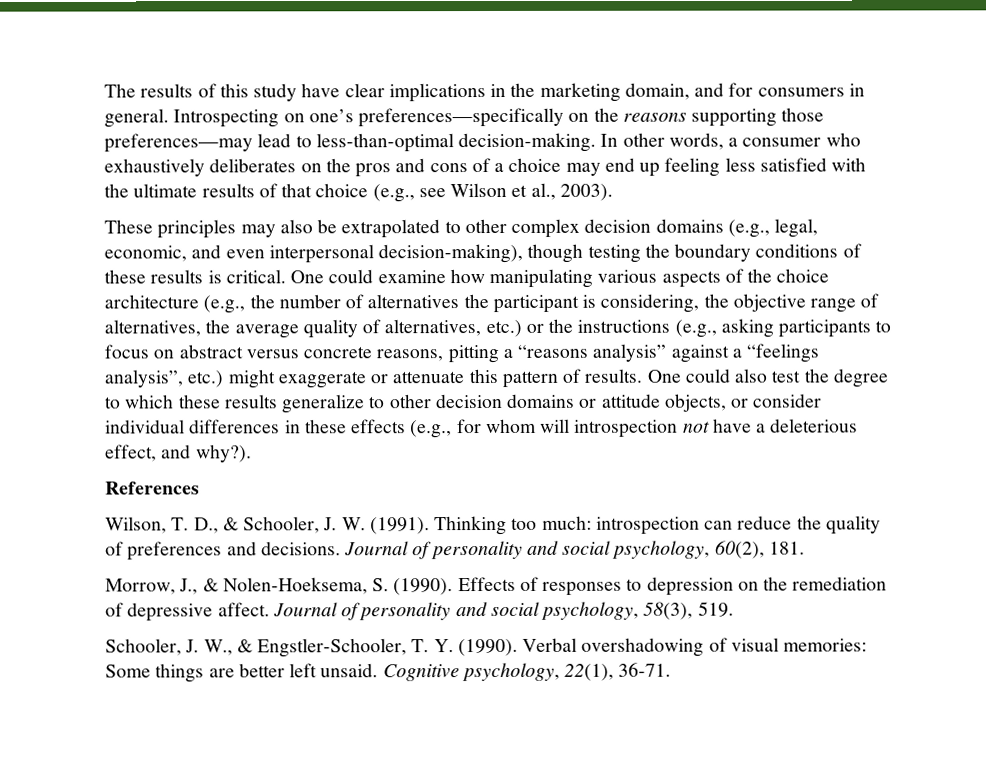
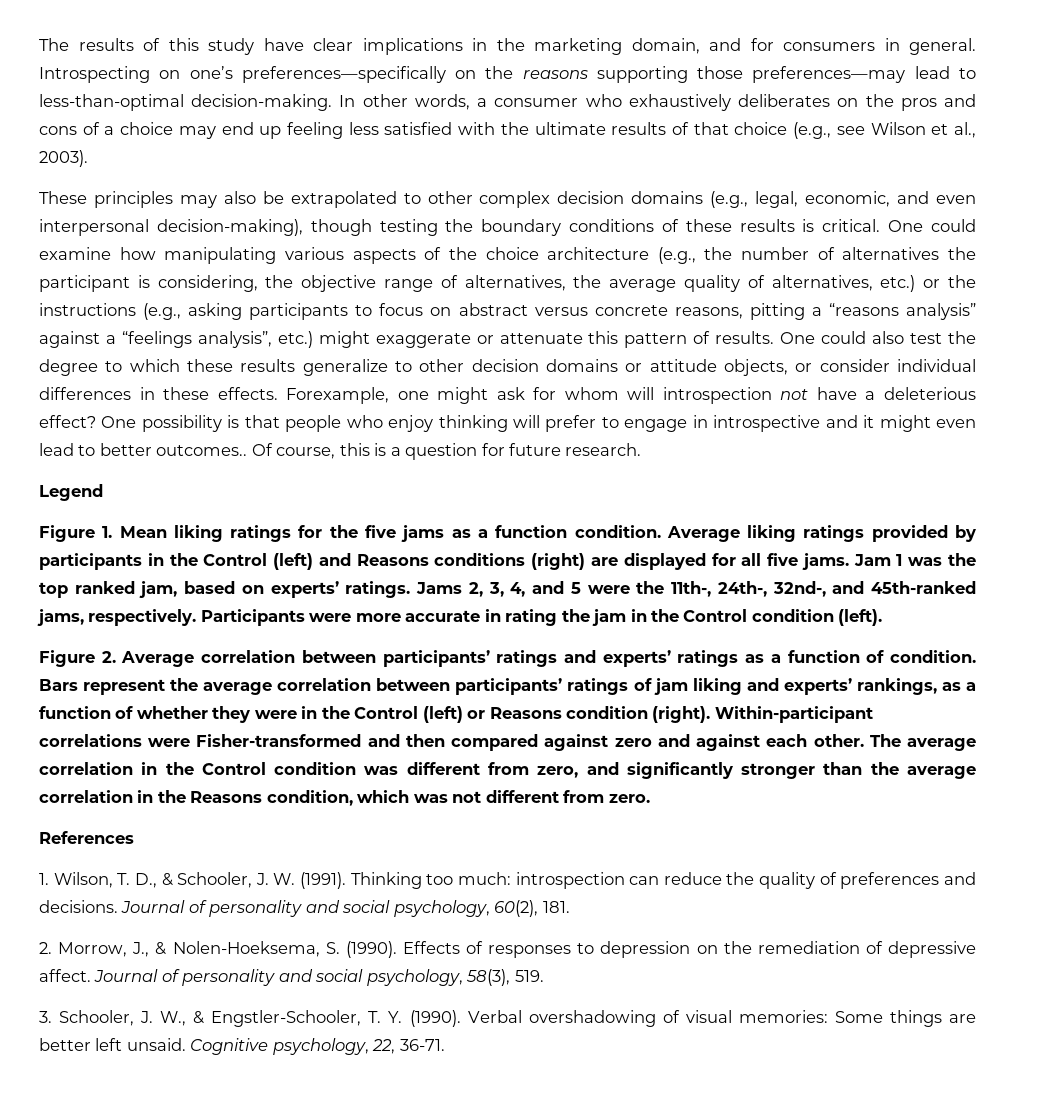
[351,419,453,439] effects (e.g., -> [217,387,525,404] effects. Forexample, one might ask
[105,444,252,463] effect, and why?). -> [39,415,977,432] [39,443,642,460] [39,484,103,501] [39,525,976,542] [39,553,977,570] [39,581,976,598] [37,609,883,626] [39,650,976,667] [39,678,977,695] [39,706,873,723] [39,734,977,751] [39,762,977,779] [39,790,650,806] effect? One possibility is that people who enjoy thinking will prefer to engage in introspective and it might even lead to better outcomes.. Of course, this is a question for future research. // Legend // Figure 1. Mean liking ratings for the five jams as a function condition. Average liking ratings provided by participants in the Control (left) and Reasons conditions (right) are displayed for all five jams. Jam 1 was the top ranked jam, based on experts’ ratings. Jams 2, 3, 4, and 5 were the 11th-, 24th-, 32nd-, and 45th-ranked jams, respectively. Participants were more accurate in rating the jam in the Control condition (left). // Figure 2. Average correlation between participants’ ratings and experts’ ratings as a function of condition. Bars represent the average correlation between participants’ ratings of jam liking and experts’ rankings, as a function of whether they were in the Control (left) or Reasons condition (right). Within-participant correlations were Fisher-transformed and then compared against zero and against each other. The average correlation in the Control condition was different from zero, and significantly stronger than the average correlation in the Reasons condition, which was not different from zero.
(200, 488) none -> [39,873,49,885] 1.
(805, 548) none -> [39,942,52,954] 2.
(734, 609) none -> [39,1011,52,1023] 3.
[564,663,615,681] 22(1), -> [372,1039,396,1054] 22,

